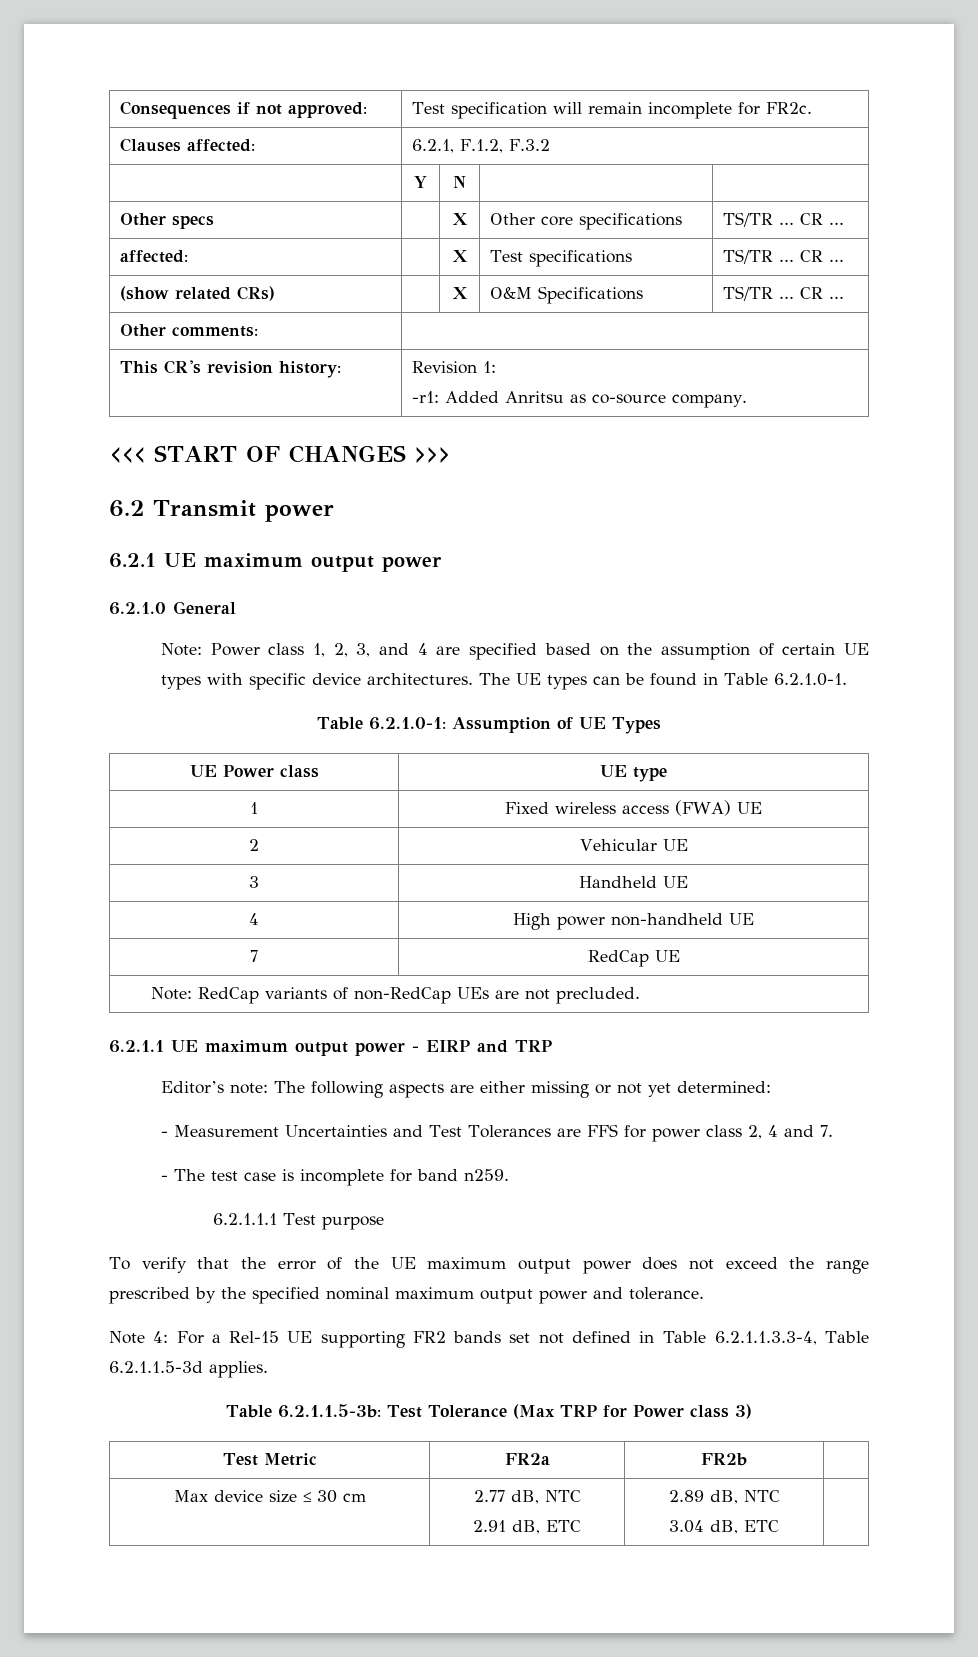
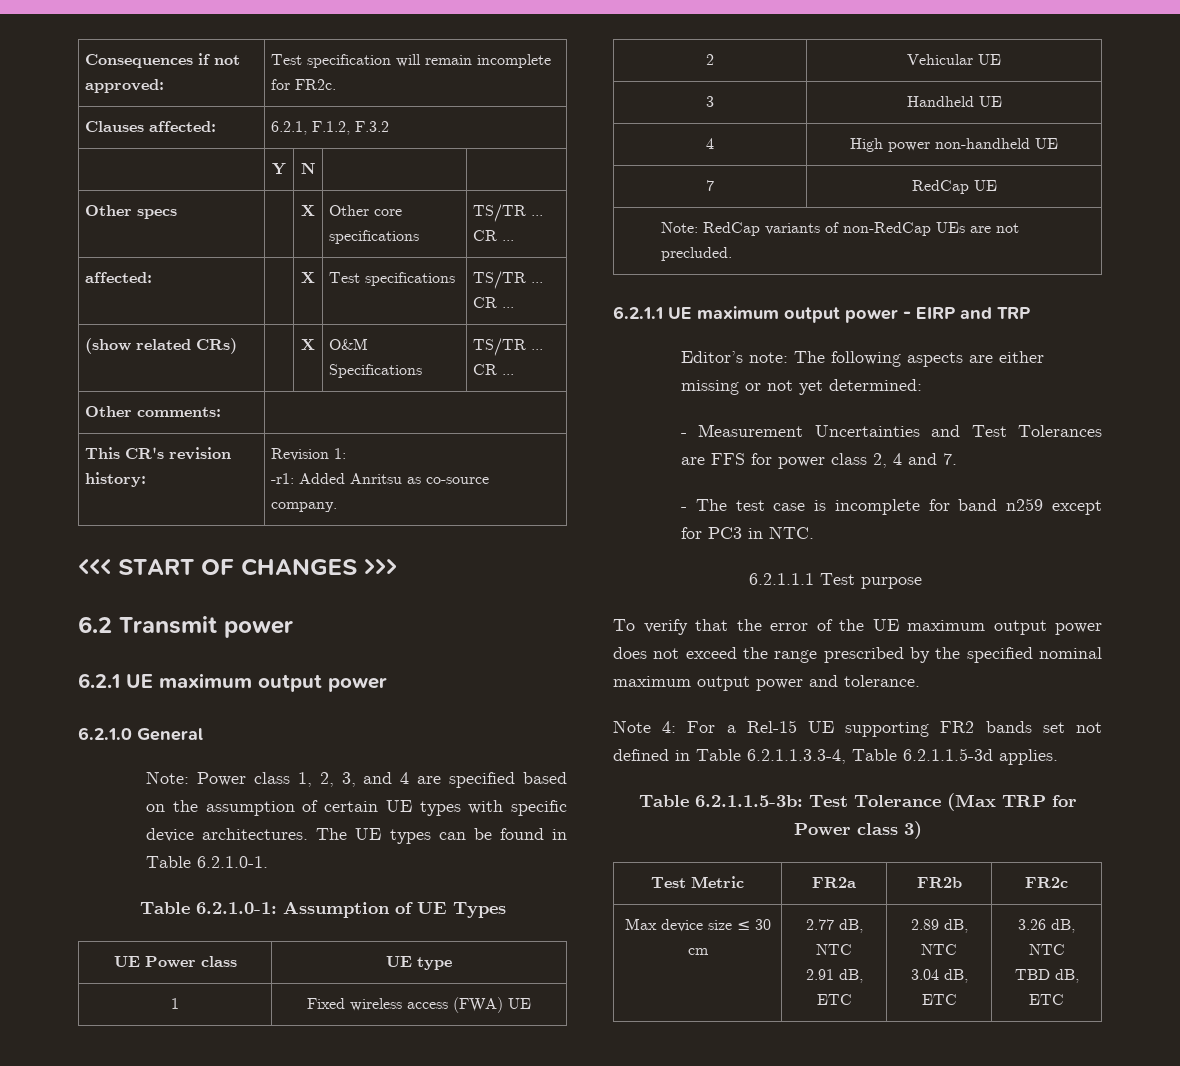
[463,1169,509,1181] n259. -> [1006,498,1102,515] [681,526,815,539] n259 except for PC3 in NTC.
(748, 1459) none -> [1025,877,1068,888] FR2c
(780, 1526) none -> [1018,919,1075,933] [1028,944,1065,955] [1014,969,1079,983] [1029,994,1064,1005] 3.26 dB, NTC // TBD dB, ETC

